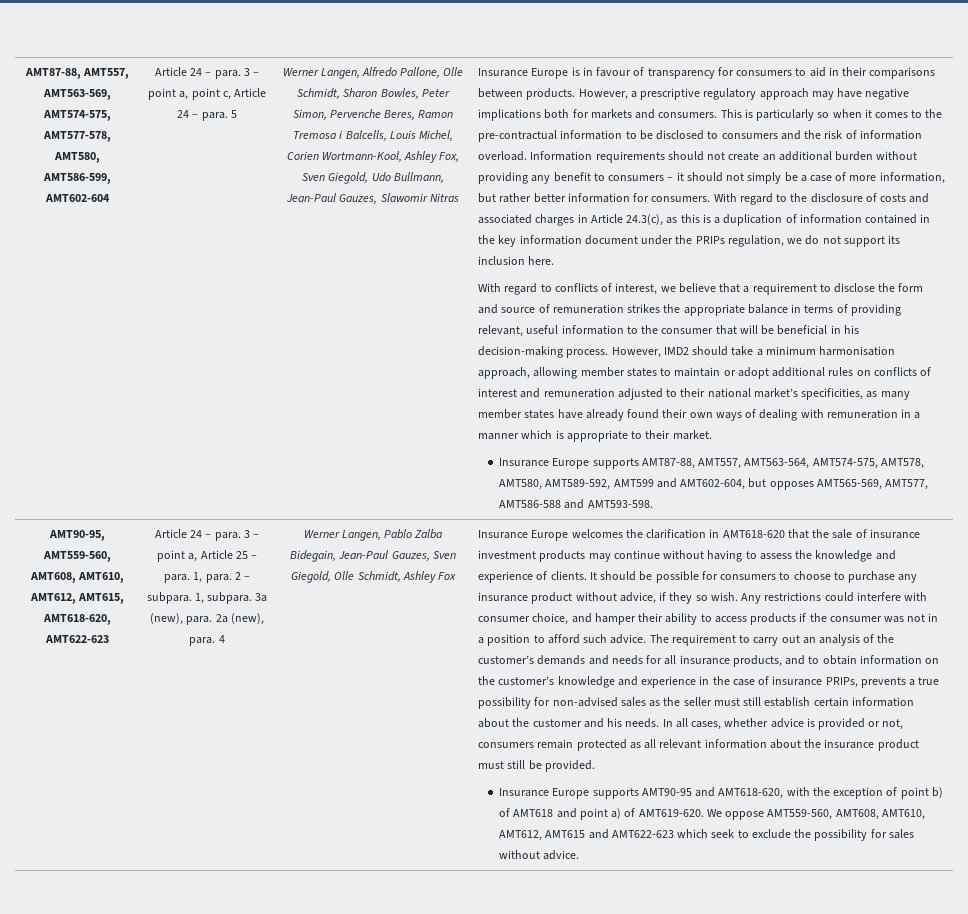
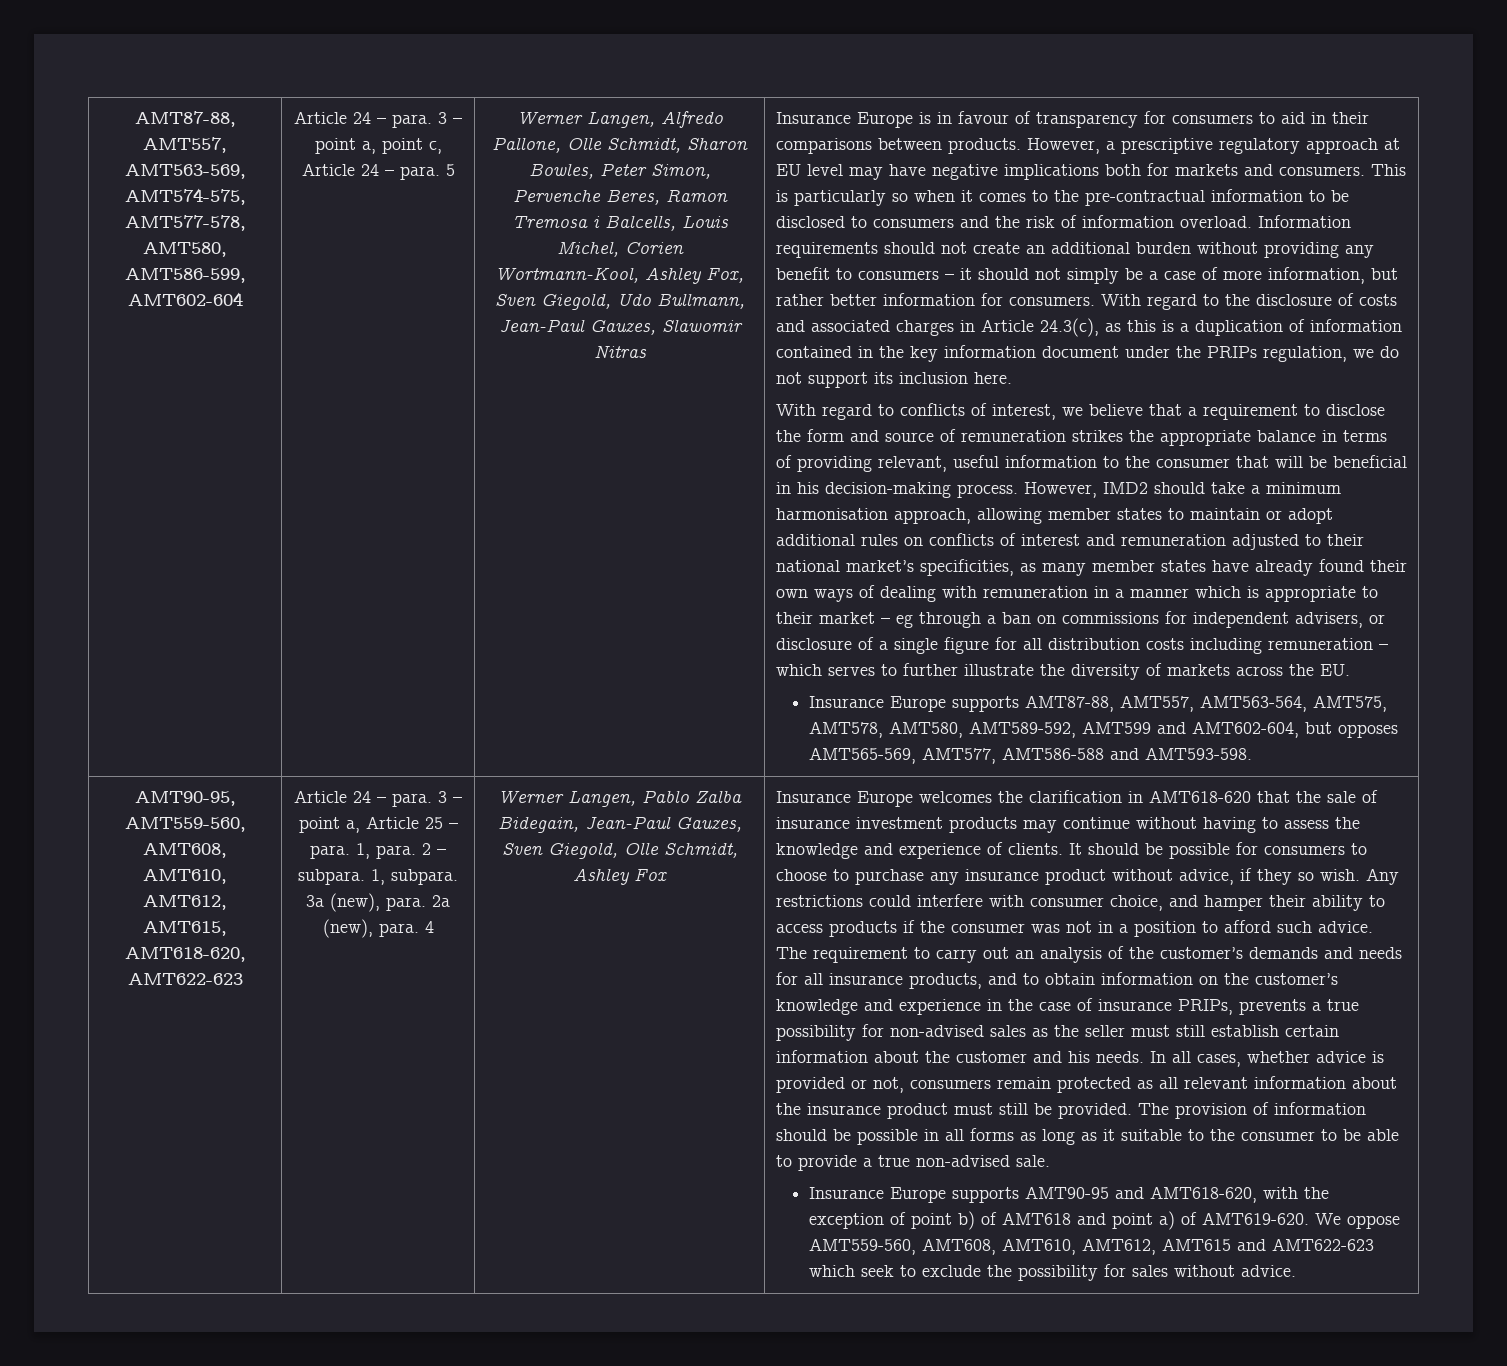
(809, 94) none -> [1383,138,1400,150] [775,164,843,176] at EU level
[672,430,712,440] market. -> [818,611,1385,628] [775,637,1388,654] [775,663,1350,680] market – eg through a ban on commissions for independent advisers, or disclosure of a single figure for all distribution costs including remuneration – which serves to further illustrate the diversity of markets across the EU.
[812,458,878,469] AMT574-575, -> [1312,695,1387,712] AMT575,
(595, 766) none -> [1137,1102,1366,1119] [775,1128,1399,1145] [775,1155,1050,1171] The provision of information should be possible in all forms as long as it suitable to the consumer to be able to provide a true non-advised sale.

